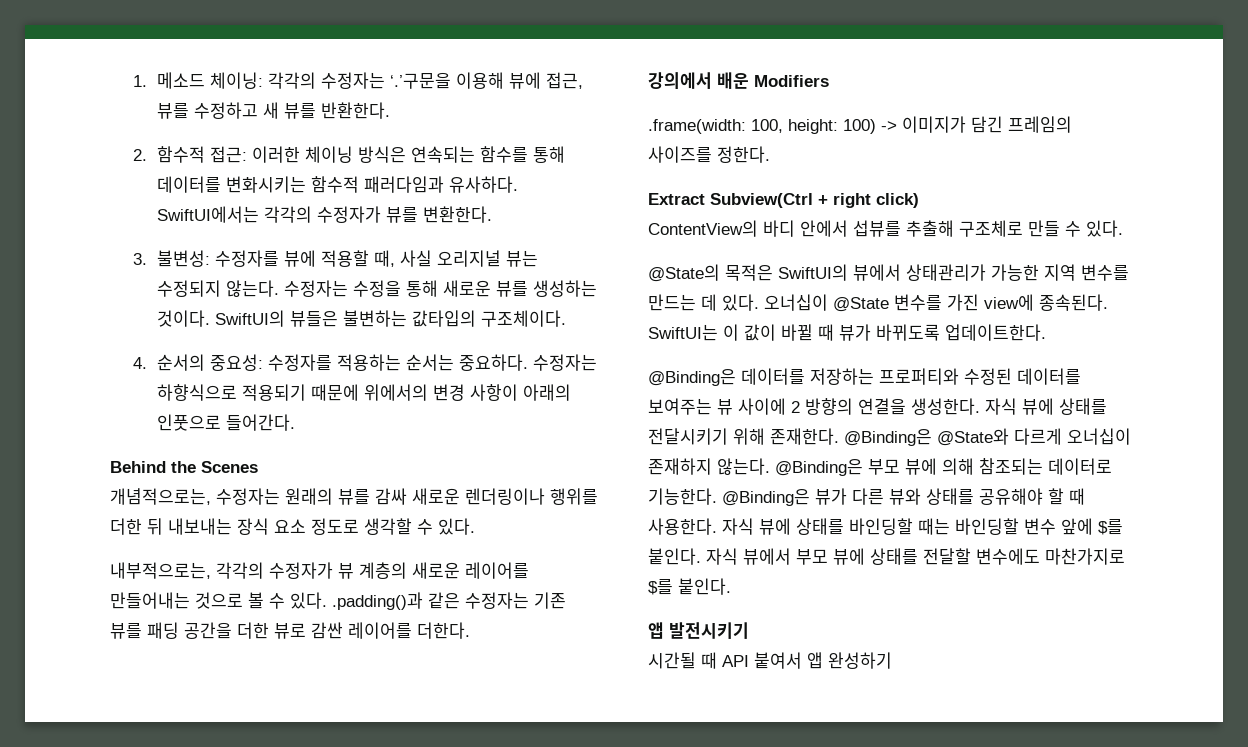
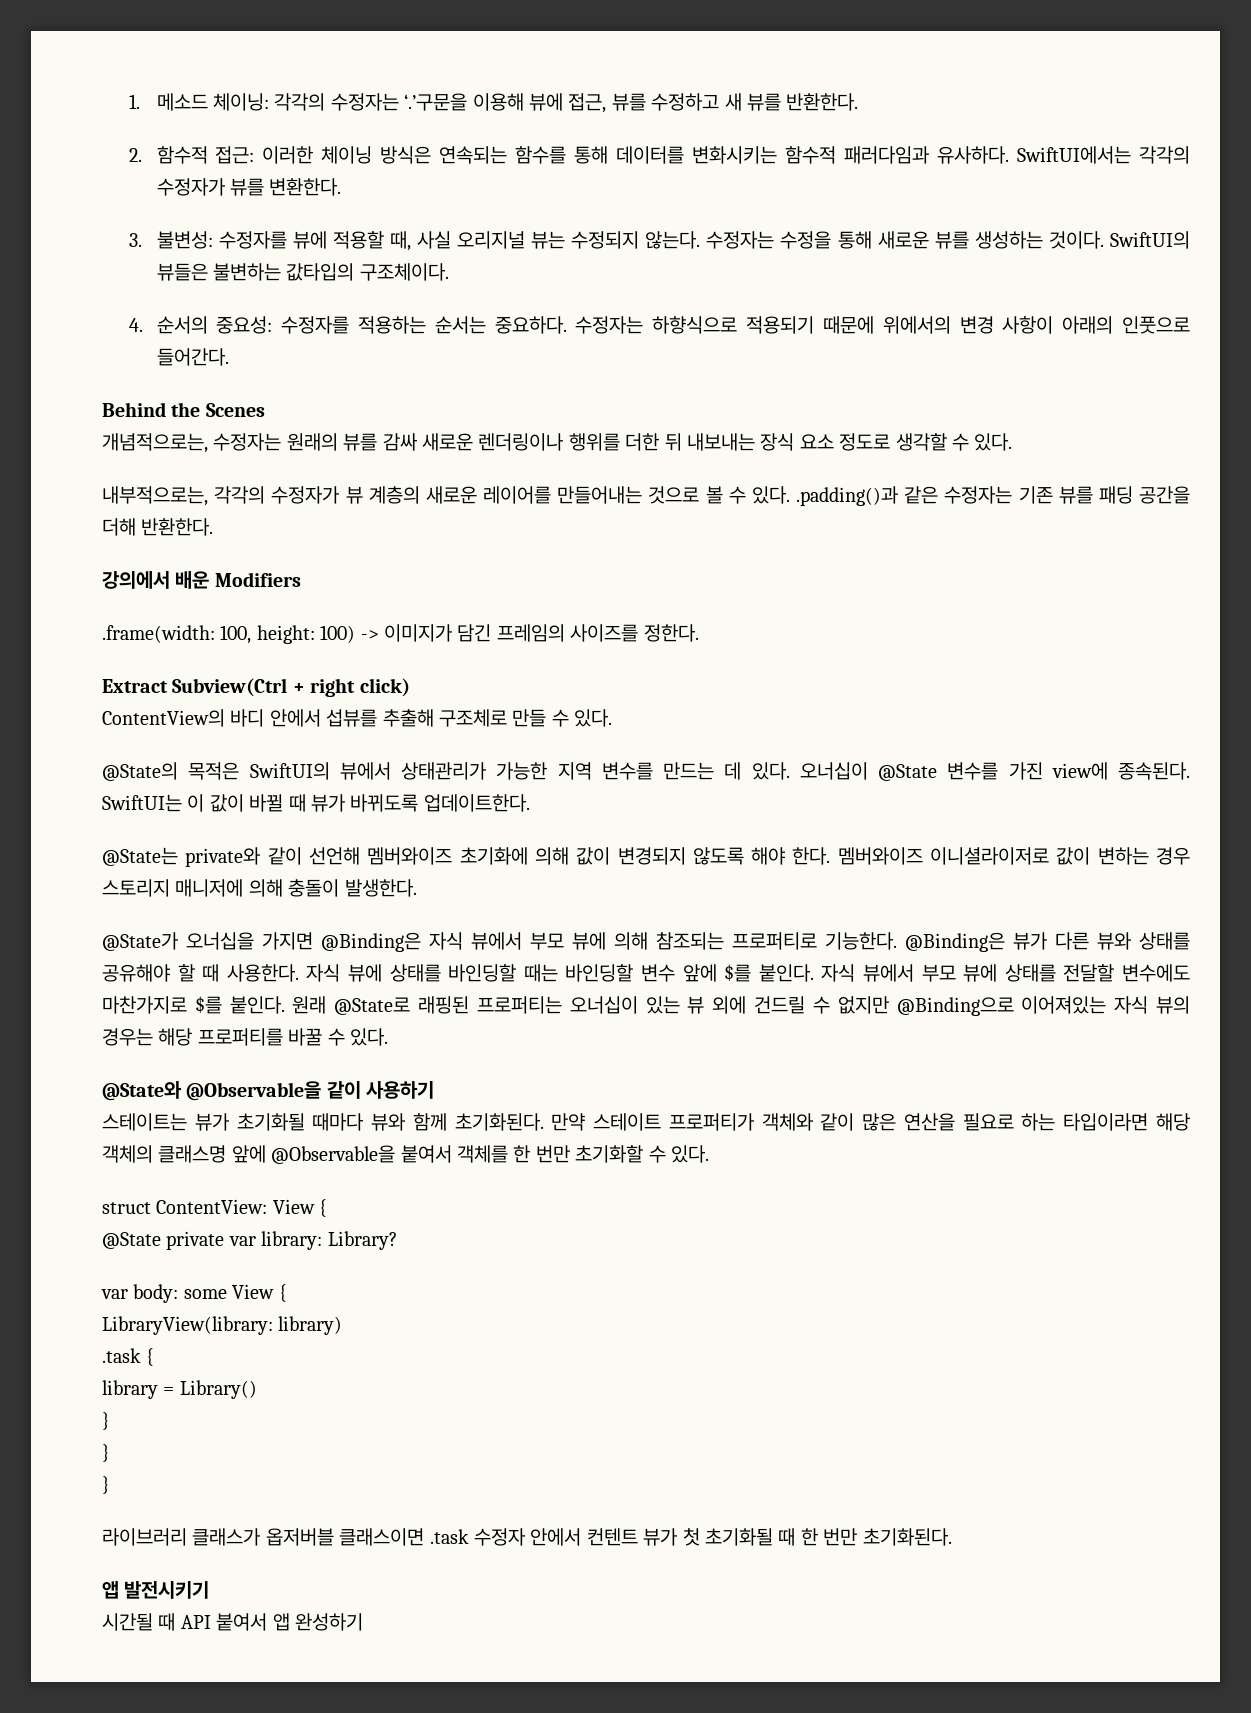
[237,622,470,639] 더한 뷰로 감싼 레이어를 더한다. -> [102,518,214,536] 더해 반환한다.
[648,368,1081,386] [648,398,1107,415] [648,428,1131,446] [648,458,863,476] @Binding은 데이터를 저장하는 프로퍼티와 수정된 데이터를 보여주는 뷰 사이에 2 방향의 연결을 생성한다. 자식 뷰에 상태를 전달시키기 위해 존재한다. @Binding은 @State와 다르게 오너십이 존재하지 않는다. @Binding은 -> [102,847,1190,867] [102,879,417,897] [102,932,522,952] @State는 private와 같이 선언해 멤버와이즈 초기화에 의해 값이 변경되지 않도록 해야 한다. 멤버와이즈 이니셜라이저로 값이 변하는 경우 스토리지 매니저에 의해 충돌이 발생한다. // @State가 오너십을 가지면 @Binding은 자식 뷰에서
[1048,458,1112,475] 데이터로 -> [732,932,817,950] 프로퍼티로
(731, 586) none -> [292,996,1191,1016] [102,1028,388,1046] [102,1081,435,1101] [102,1113,1190,1131] [102,1145,709,1164] [102,1199,328,1217] [102,1231,397,1250] [101,1284,287,1303] [102,1316,343,1335] [102,1348,155,1366] [102,1380,257,1399] [102,1412,110,1430] [102,1444,110,1462] [102,1476,110,1494] [102,1528,952,1546] 원래 @State로 래핑된 프로퍼티는 오너십이 있는 뷰 외에 건드릴 수 없지만 @Binding으로 이어져있는 자식 뷰의 경우는 해당 프로퍼티를 바꿀 수 있다. // @State와 @Observable을 같이 사용하기 // 스테이트는 뷰가 초기화될 때마다 뷰와 함께 초기화된다. 만약 스테이트 프로퍼티가 객체와 같이 많은 연산을 필요로 하는 타입이라면 해당 객체의 클래스명 앞에 @Observable을 붙여서 객체를 한 번만 초기화할 수 있다. // struct ContentView: View { // @State private var library: Library? // var body: some View { // LibraryView(library: library) // .task { // library = Library() // } // } // } // 라이브러리 클래스가 옵저버블 클래스이면 .task 수정자 안에서 컨텐트 뷰가 첫 초기화될 때 한 번만 초기화된다.

